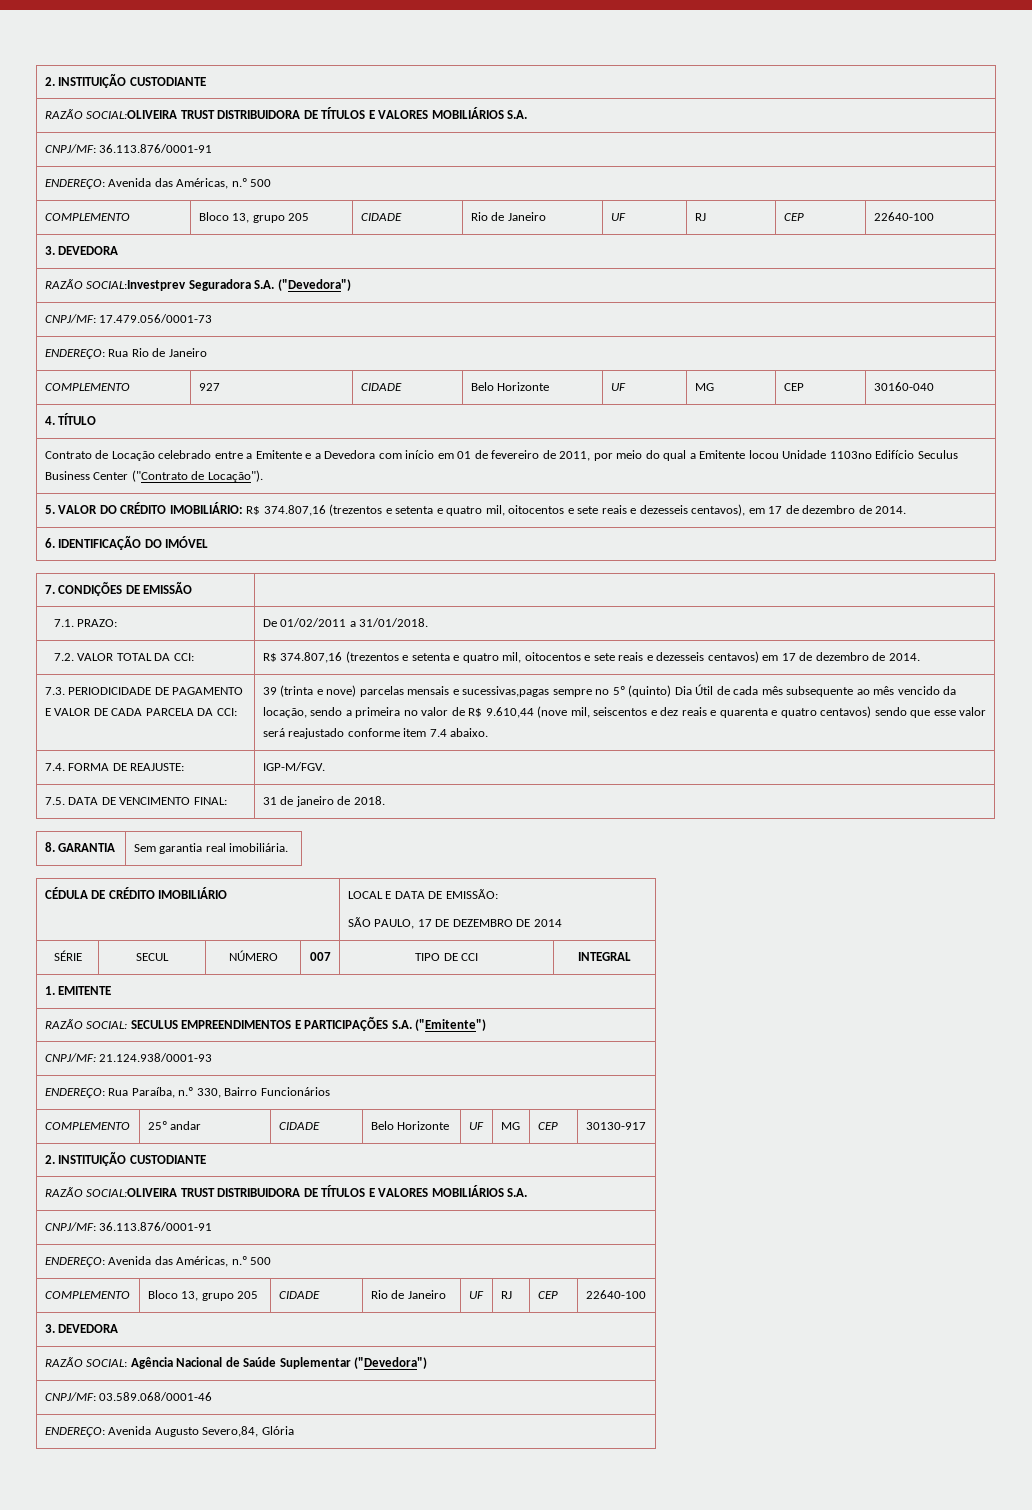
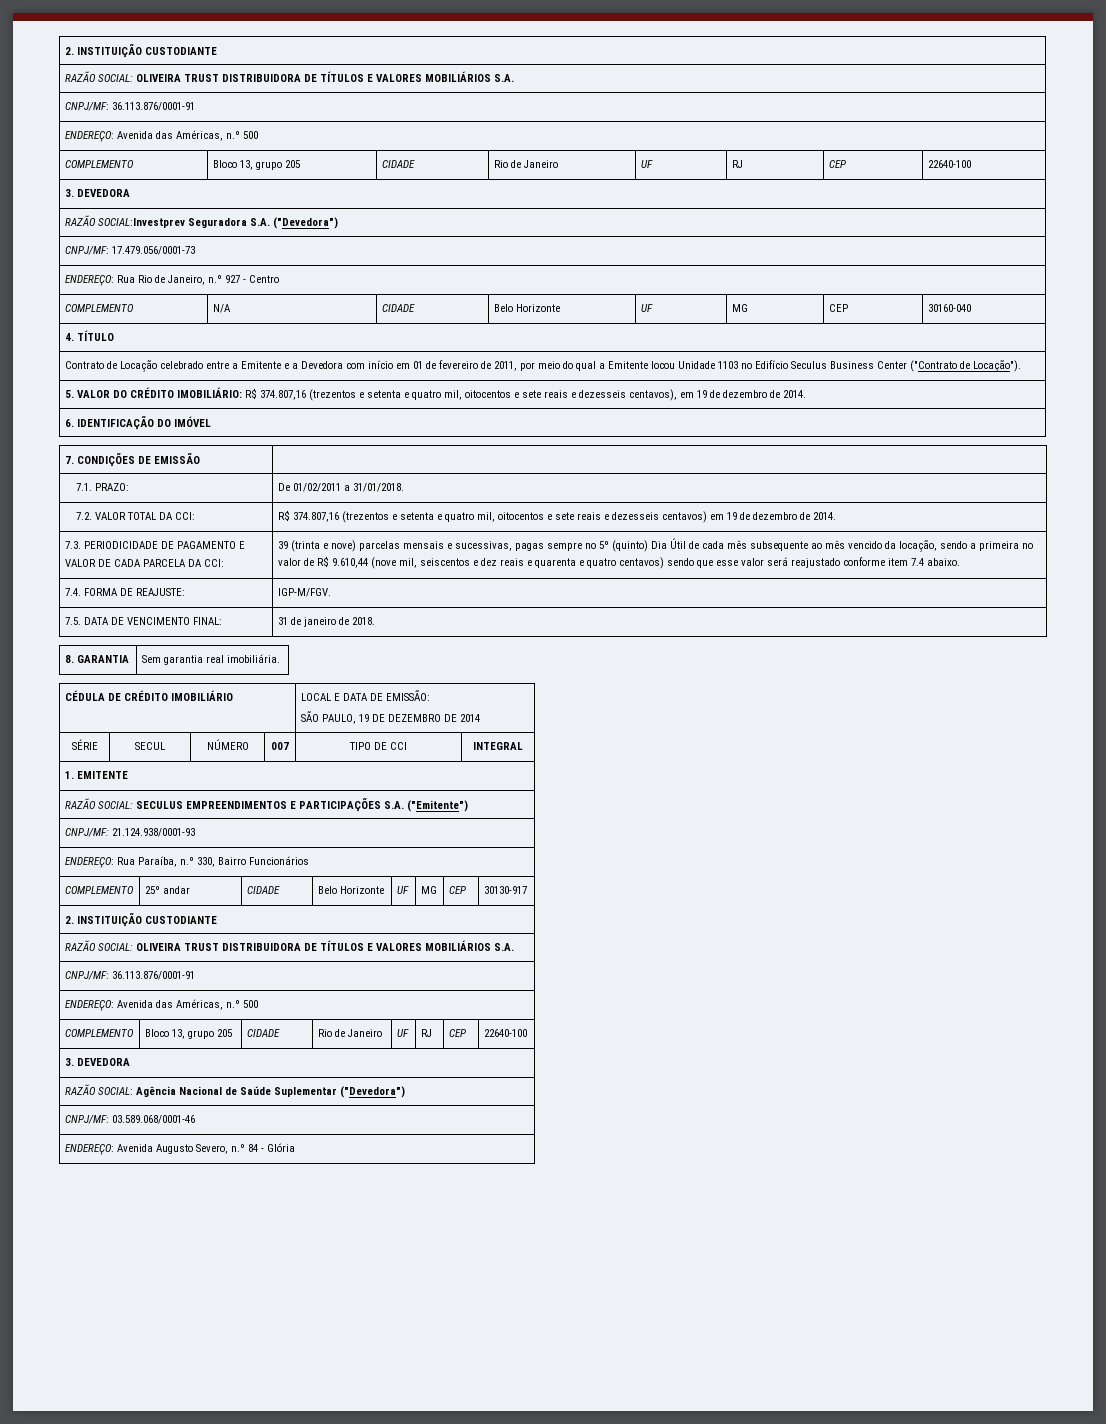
[44,73,206,88] [44,109,178,119] 2. INSTITUIÇÃO CUSTODIANTE // RAZÃO SOCIAL:OLIVEIRA -> [64,43,217,58] [64,71,181,82] 2. INSTITUIÇÃO CUSTODIANTE // RAZÃO SOCIAL: OLIVEIRA
[168,348,207,357] [44,383,130,391] [198,383,220,391] Janeiro // COMPLEMENTO | 927 -> [167,275,279,285] [64,304,134,312] [212,304,231,313] Janeiro, n.º 927 - Centro // COMPLEMENTO | N/A
[829,451,872,459] 1103no -> [717,361,752,369] 1103 no
[768,506,783,514] 17 -> [696,390,707,398] 19
[781,653,796,661] 17 -> [726,512,737,520] 19
[462,686,550,697] sucessivas,pagas -> [454,541,544,551] sucessivas, pagas
[417,919,432,927] 17 -> [358,714,369,722] 19
[86,1188,178,1197] SOCIAL:OLIVEIRA -> [97,943,181,951] SOCIAL: OLIVEIRA
[202,1426,259,1437] Severo,84, -> [195,1144,264,1154] Severo, n.º 84 -

